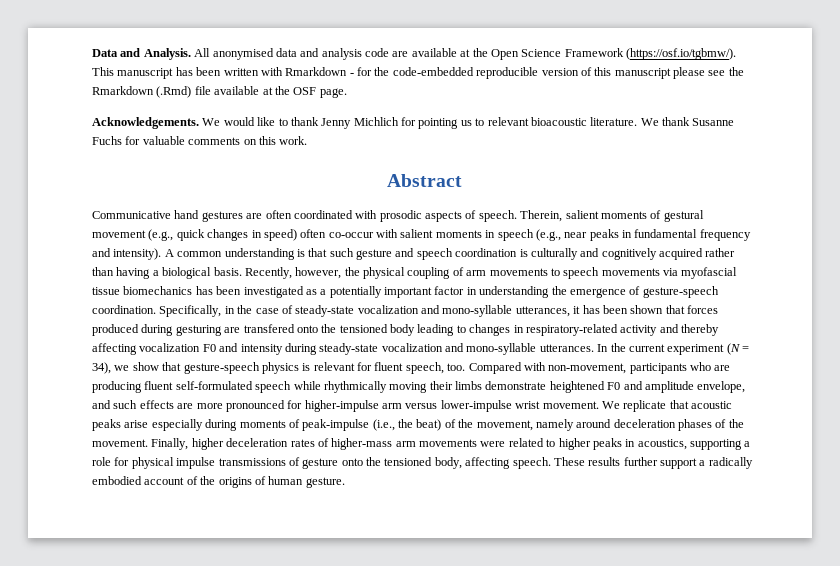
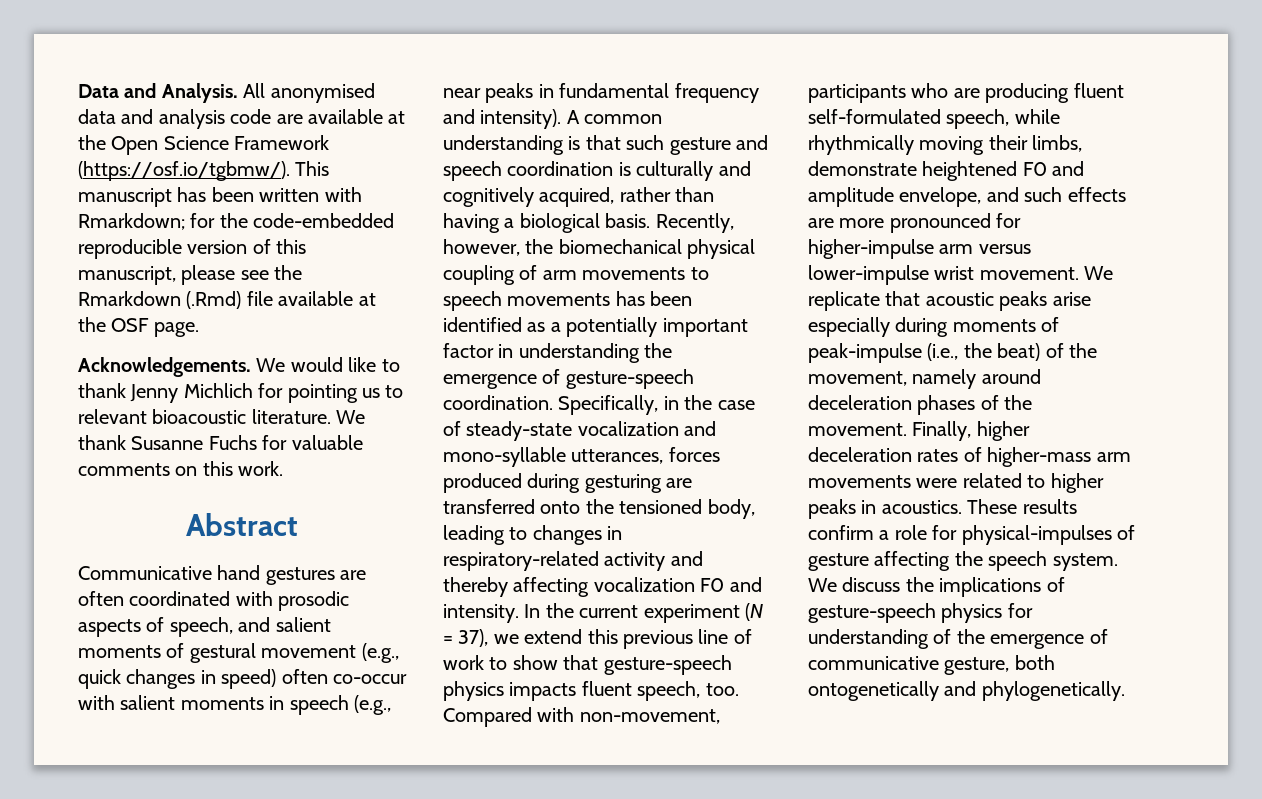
[285,67,354,76] Rmarkdown - -> [78,213,185,230] Rmarkdown;
[614,68,671,79] manuscript -> [78,266,176,285] manuscript,
[478,210,563,222] speech. Therein, -> [169,617,271,637] speech, and
[659,248,703,260] acquired -> [539,187,615,207] acquired,
(360, 271) none -> [558,239,682,254] biomechanical
[663,267,738,279] [92,286,304,298] via myofascial tissue biomechanics has been investigated -> [615,291,693,306] [443,317,522,332] has been identified
[573,305,685,314] it has been shown that -> (664, 456) none
[243,324,415,336] transfered onto the tensioned body -> [443,499,755,519] transferred onto the tensioned body,
[240,343,594,355] intensity during steady-state vocalization and mono-syllable utterances. -> [443,604,519,623] intensity.
[92,362,130,374] 34), we -> [458,629,752,649] [443,655,508,670] 37), we extend this previous line of work to
[302,362,372,371] is relevant for -> [509,682,577,701] impacts
[255,381,292,393] speech -> [946,109,1010,129] speech,
[455,381,482,390] limbs -> [1032,135,1083,152] limbs,
[637,439,751,450] [92,457,753,469] [92,476,345,488] acoustics, supporting a role for physical impulse transmissions of gesture onto the tensioned body, affecting speech. These results further support a radically embodied account of the origins of human gesture. -> [881,499,1077,514] [808,525,1135,545] [808,551,1118,571] [808,577,1065,597] [808,603,1033,623] [808,629,1108,649] [808,655,1055,675] [808,681,1125,701] acoustics. These results confirm a role for physical-impulses of gesture affecting the speech system. We discuss the implications of gesture-speech physics for understanding of the emergence of communicative gesture, both ontogenetically and phylogenetically.

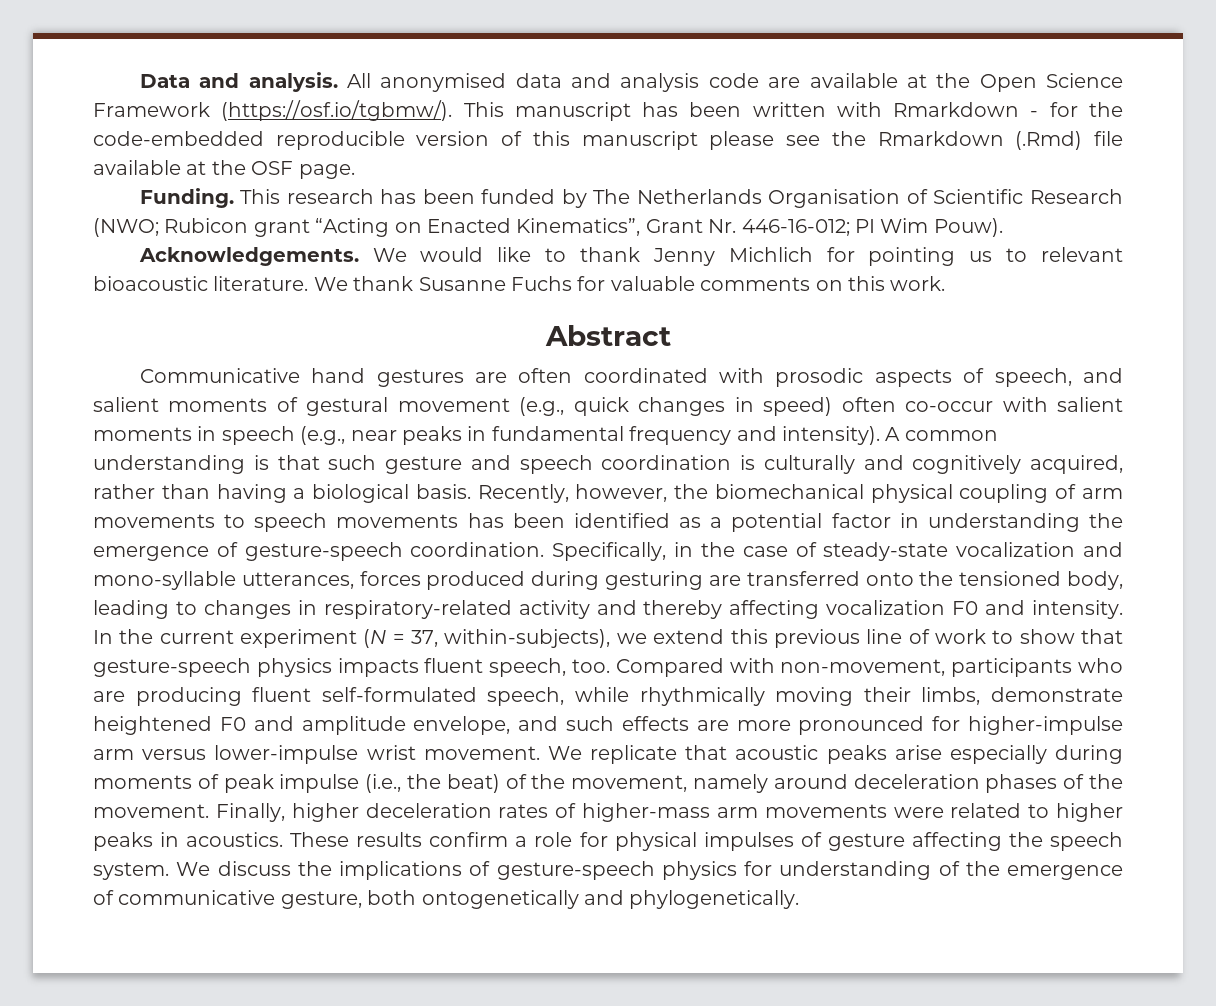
[161,83,238,103] Analysis. -> [248,72,338,92] analysis.
[78,213,185,230] Rmarkdown; -> [893,102,1039,117] Rmarkdown -
[78,266,176,285] manuscript, -> [581,131,698,150] manuscript
(199, 329) none -> [139,188,1123,208] [93,218,1003,237] // Funding. This research has been funded by The Netherlands Organisation of Scientific Research (NWO; Rubicon grant “Acting on Enacted Kinematics”, Grant Nr. 446-16-012; PI Wim Pouw).
[566,317,748,337] potentially important -> [731,513,823,532] potential
[458,629,489,647] 37), -> [411,629,611,648] 37, within-subjects),
[808,343,922,363] peak-impulse -> [223,774,360,793] peak impulse
[961,525,1112,545] physical-impulses -> [614,832,794,851] physical impulses

